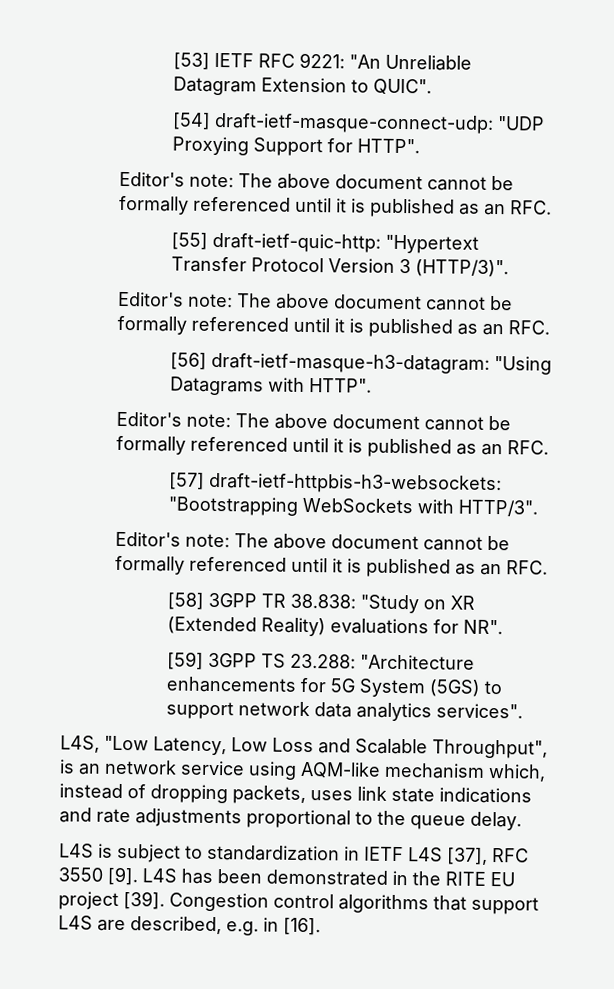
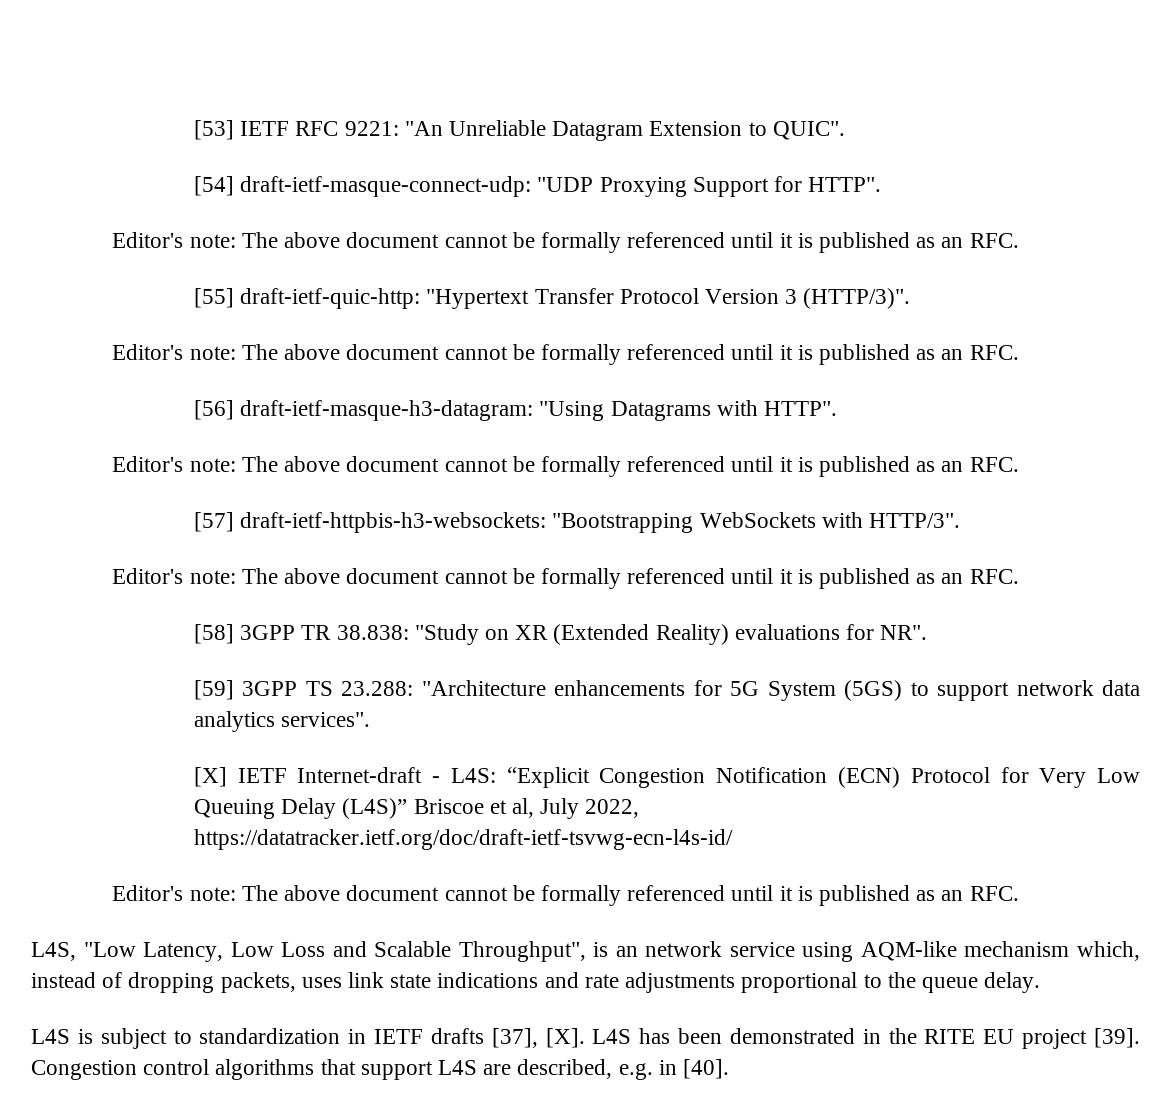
(524, 711) none -> [193,767,1140,788] [193,798,640,819] [193,829,733,850] [112,885,1019,906] // [X] IETF Internet-draft - L4S: “Explicit Congestion Notification (ECN) Protocol for Very Low Queuing Delay (L4S)” Briscoe et al, July 2022, https://datatracker.ietf.org/doc/draft-ietf-tsvwg-ecn-l4s-id/ // Editor's note: The above document cannot be formally referenced until it is published as an RFC.
[408,847,529,865] [58,866,138,886] L4S [37], RFC 3550 [9]. -> [430,1028,585,1048] drafts [37], [X].
[283,917,321,936] [16]. -> [683,1059,730,1079] [40].

